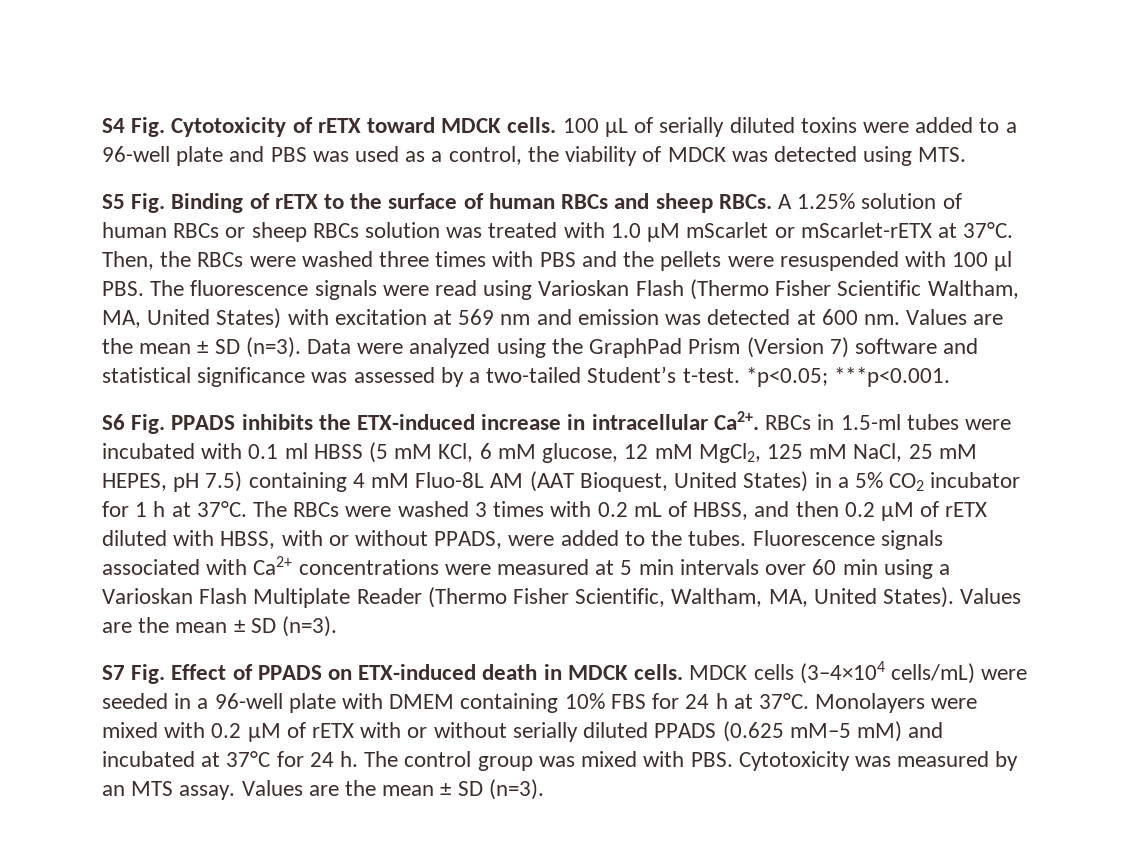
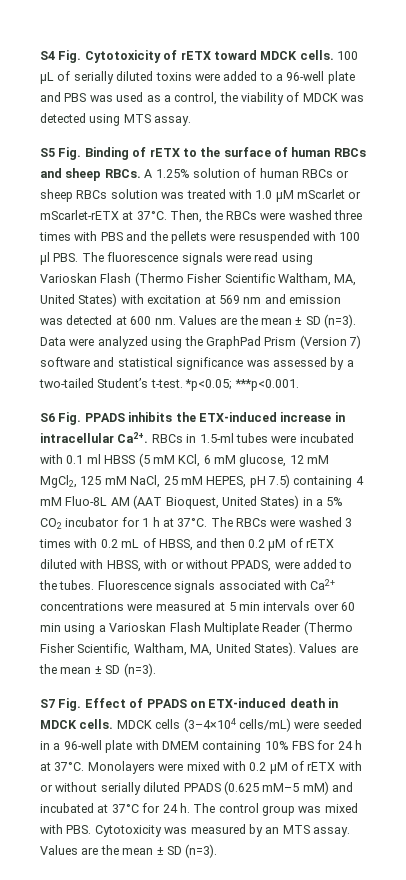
[918,147,967,162] MTS. -> [123,114,192,126] MTS assay.

